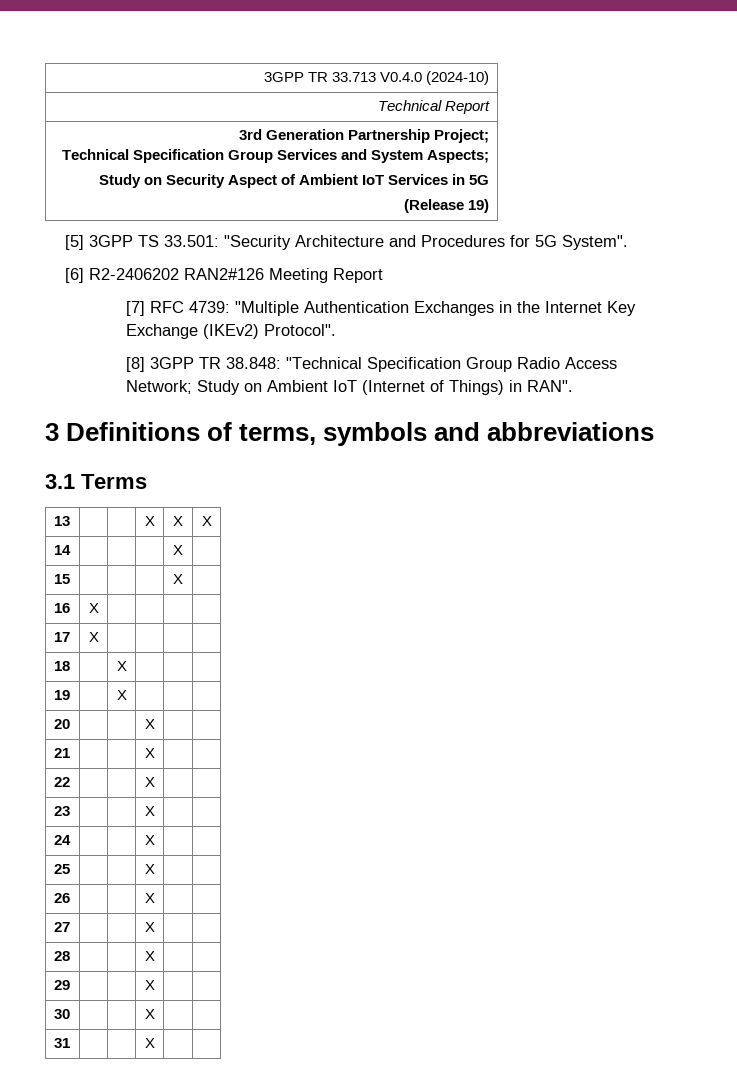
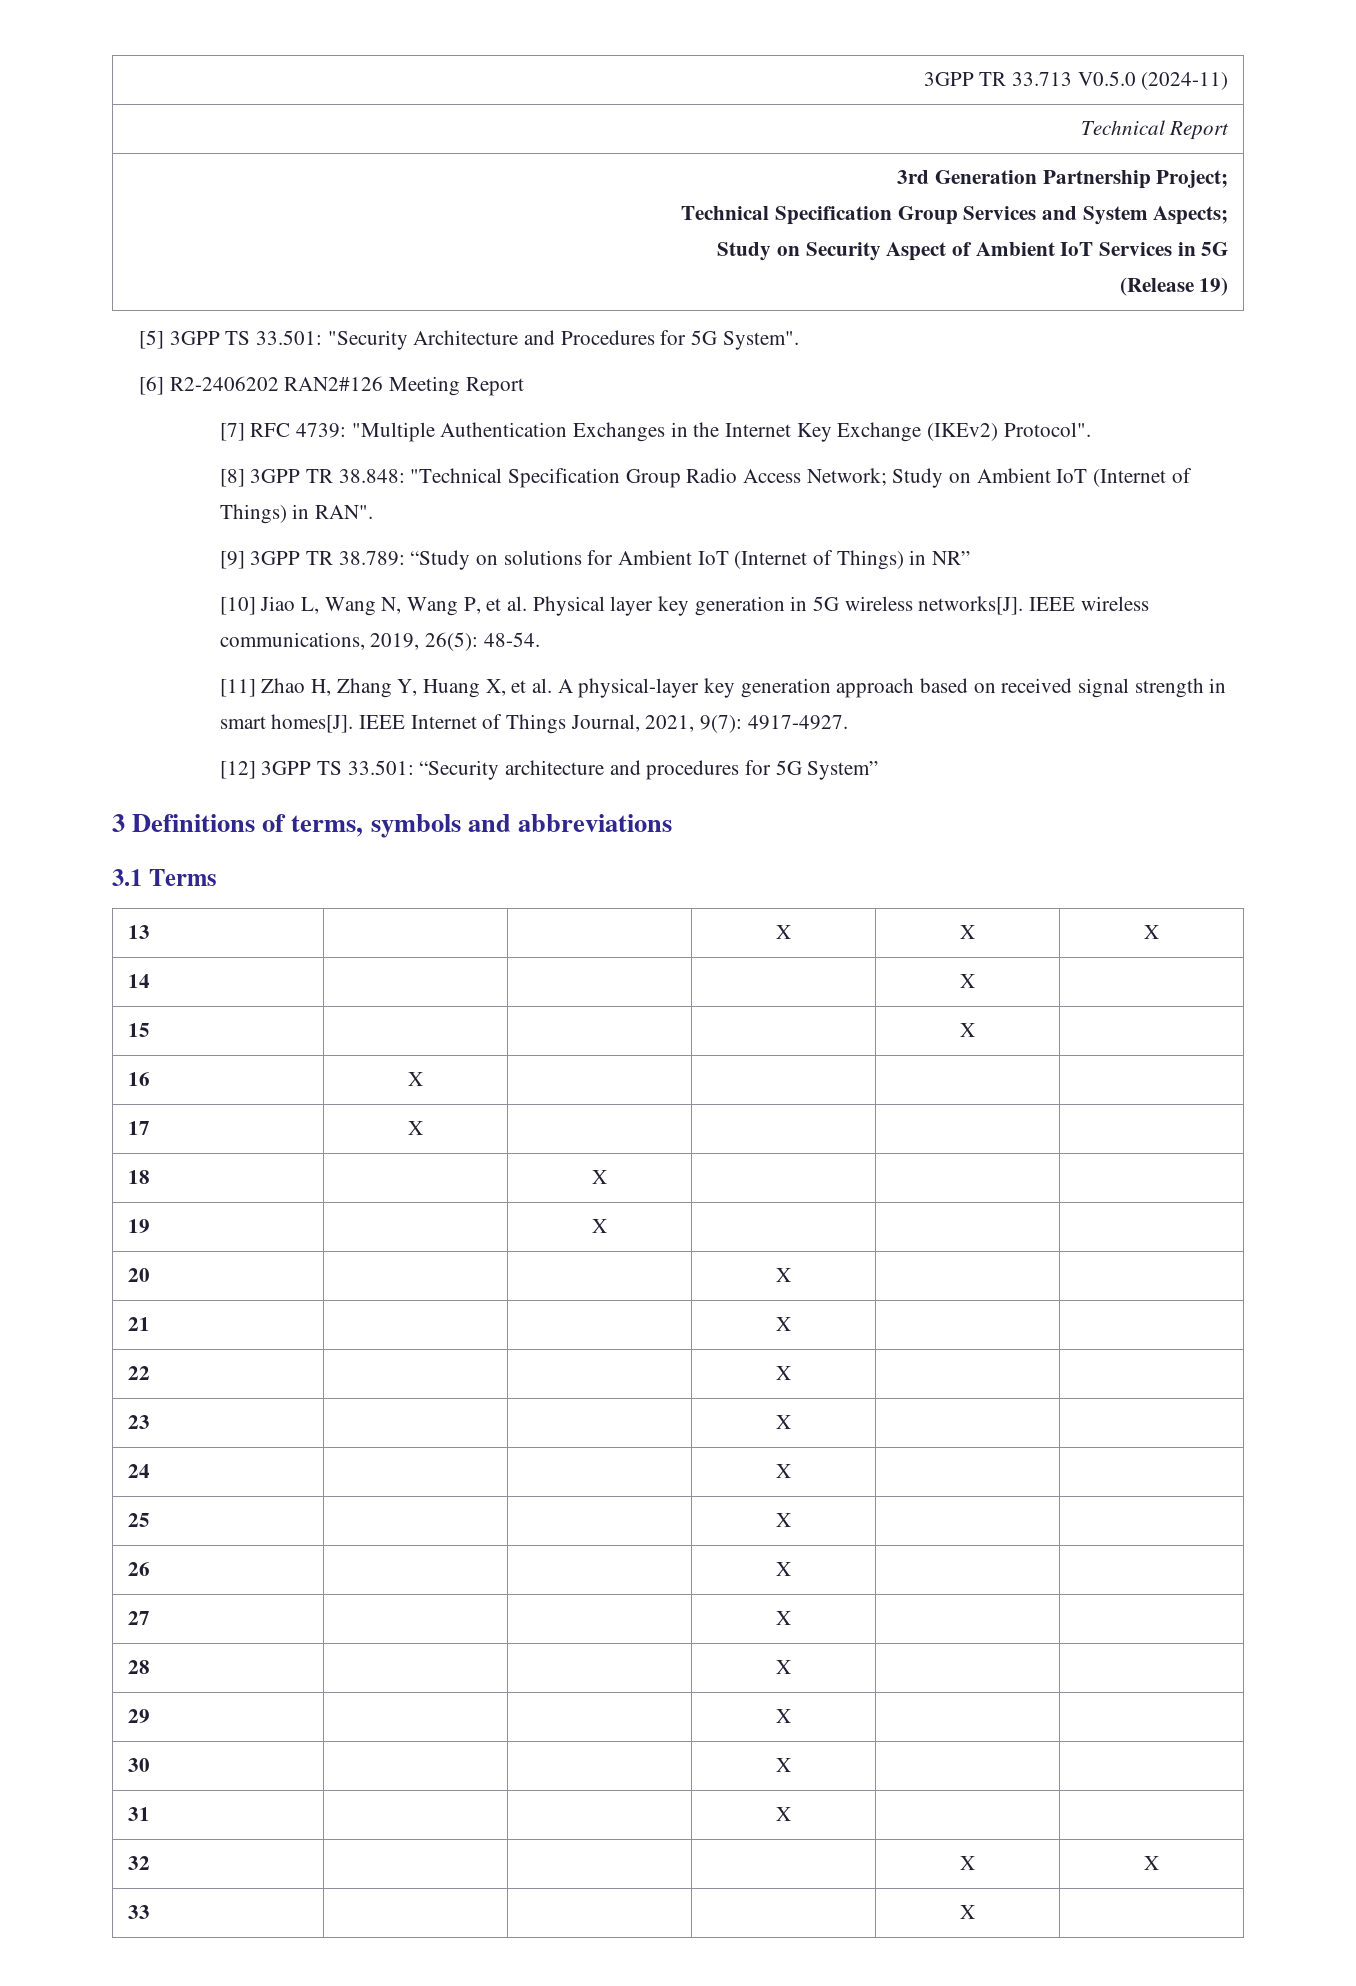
[380,71,490,85] V0.4.0 (2024-10) -> [1077,71,1229,90] V0.5.0 (2024-11)
(573, 386) none -> [219,550,970,570] [219,596,1149,616] [219,632,540,651] [219,678,1227,698] [219,714,848,734] [219,760,879,780] // [9] 3GPP TR 38.789: “Study on solutions for Ambient IoT (Internet of Things) in NR” // [10] Jiao L, Wang N, Wang P, et al. Physical layer key generation in 5G wireless networks[J]. IEEE wireless communications, 2019, 26(5): 48-54. // [11] Zhao H, Zhang Y, Huang X, et al. A physical-layer key generation approach based on received signal strength in smart homes[J]. IEEE Internet of Things Journal, 2021, 9(7): 4917-4927. // [12] 3GPP TS 33.501: “Security architecture and procedures for 5G System”
(155, 1043) none -> [127,1856,150,1870] [960,1856,975,1870] [1144,1856,1159,1870] [127,1905,150,1919] [960,1905,975,1919] // 32 | | | | X | X // 33 | | | | X |

